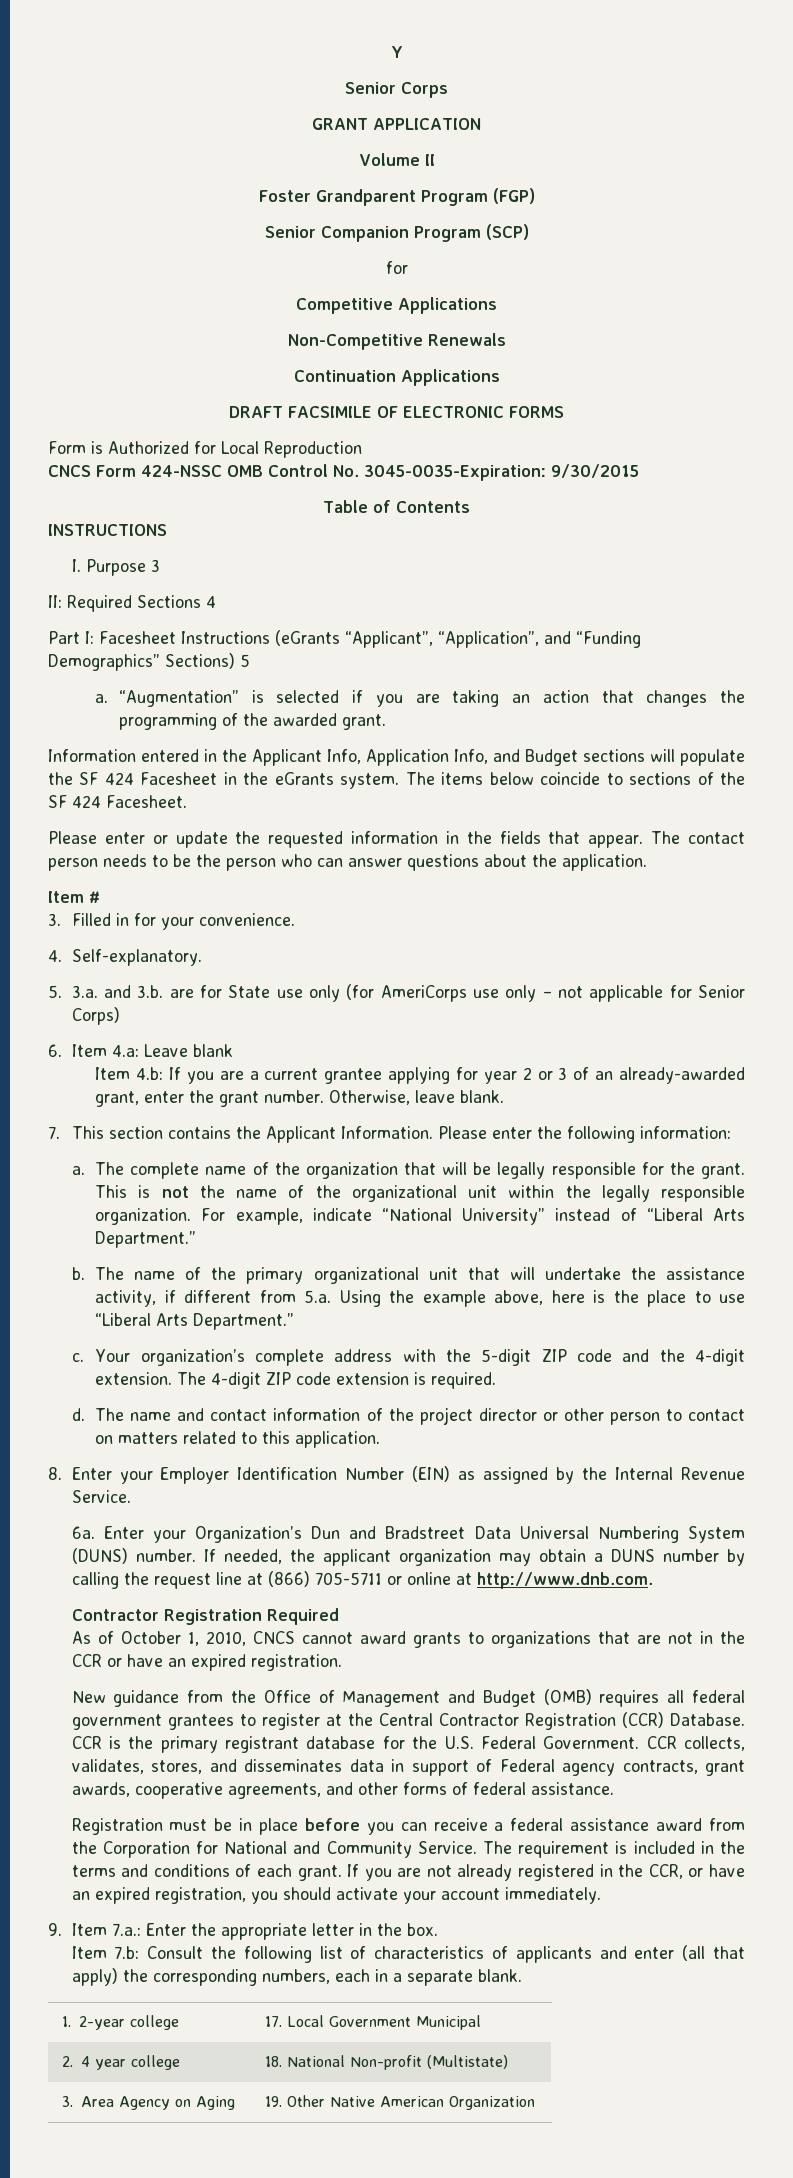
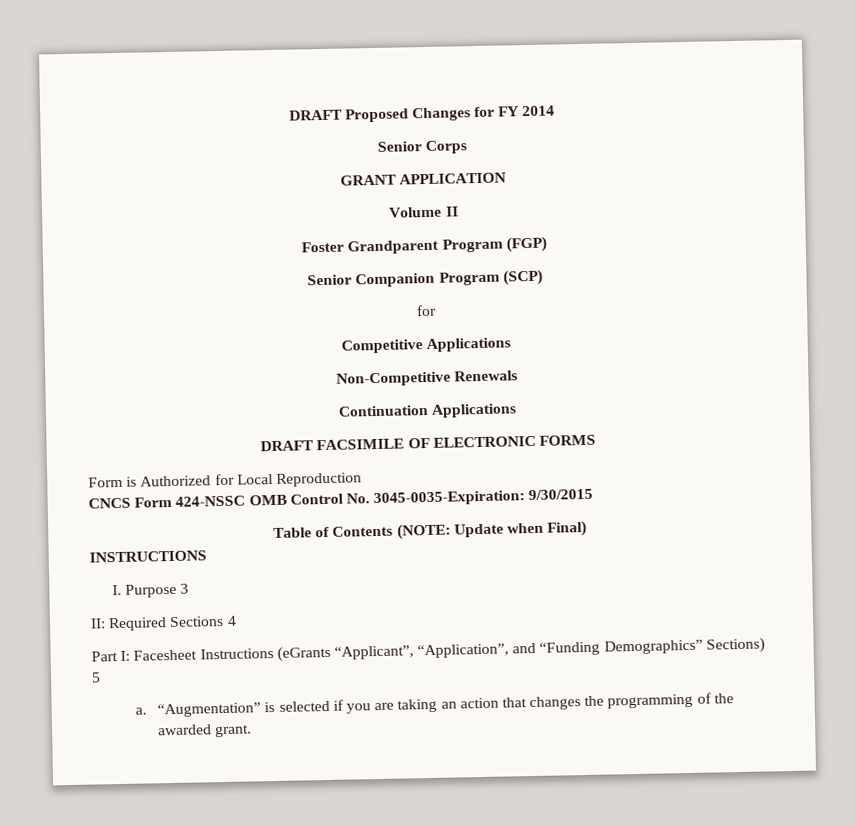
[390,46,403,58] Y -> [288,105,556,123] DRAFT Proposed Changes for FY 2014
(470, 507) none -> [396,520,588,540] (NOTE: Update when Final)
[48,749,745,766] [48,772,745,789] [48,795,187,808] [48,831,745,848] [48,854,647,871] [48,891,100,903] [48,913,295,930] [48,949,202,966] [48,984,745,1002] [71,1007,120,1025] [48,1044,233,1057] [95,1067,746,1084] [95,1090,505,1107] [48,1126,731,1143] [71,1162,746,1179] [95,1185,746,1202] [95,1208,745,1225] [95,1231,197,1248] [71,1267,745,1284] [95,1290,745,1307] [95,1313,295,1330] [71,1349,746,1366] [95,1372,497,1389] [71,1407,746,1425] [95,1431,381,1448] [48,1466,745,1484] [71,1490,131,1503] [71,1526,745,1543] [71,1548,745,1566] [71,1571,653,1589] [71,1608,339,1625] [71,1631,746,1648] [71,1654,342,1671] [71,1689,745,1707] [71,1712,746,1730] [71,1736,745,1753] [71,1759,745,1776] [71,1782,614,1799] [71,1818,745,1835] [71,1841,745,1858] [71,1864,745,1881] [71,1887,601,1904] [48,1923,438,1940] [71,1945,746,1963] [71,1968,522,1986] [61,2015,179,2030] [264,2015,481,2030] [61,2055,180,2070] [264,2055,508,2070] [61,2096,235,2110] [264,2095,535,2110] // Information entered in the Applicant Info, Application Info, and Budget sections will populate the SF 424 Facesheet in the eGrants system. The items below coincide to sections of the SF 424 Facesheet. // Please enter or update the requested information in the fields that appear. The contact person needs to be the person who can answer questions about the application. // Item # // 3. Filled in for your convenience. // 4. Self-explanatory. // 5. 3.a. and 3.b. are for State use only (for AmeriCorps use only – not applicable for Senior Corps) // 6. Item 4.a: Leave blank // Item 4.b: If you are a current grantee applying for year 2 or 3 of an already-awarded grant, enter the grant number. Otherwise, leave blank. // 7. This section contains the Applicant Information. Please enter the following information: // a. The complete name of the organization that will be legally responsible for the grant. This is not the name of the organizational unit within the legally responsible organization. For example, indicate “National University” instead of “Liberal Arts Department.” // b. The name of the primary organizational unit that will undertake the assistance activity, if different from 5.a. Using the example above, here is the place to use “Liberal Arts Department.” // c. Your organization’s complete address with the 5-digit ZIP code and the 4-digit extension. The 4-digit ZIP code extension is required. // d. The name and contact information of the project director or other person to contact on matters related to this application. // 8. Enter your Employer Identification Number (EIN) as assigned by the Internal Revenue Service. // 6a. Enter your Organization’s Dun and Bradstreet Data Universal Numbering System (DUNS) number. If needed, the applicant organization may obtain a DUNS number by calling the request line at (866) 705-5711 or online at http://www.dnb.com. // Contractor Registration Required // As of October 1, 2010, CNCS cannot award grants to organizations that are not in the CCR or have an expired registration. // New guidance from the Office of Management and Budget (OMB) requires all federal government grantees to register at the Central Contractor Registration (CCR) Database. CCR is the primary registrant database for the U.S. Federal Government. CCR collects, validates, stores, and disseminates data in support of Federal agency contracts, grant awards, cooperative agreements, and other forms of federal assistance. // Registration must be in place before you can receive a federal assistance award from the Corporation for National and Community Service. The requirement is included in the terms and conditions of each grant. If you are not already registered in the CCR, or have an expired registration, you should activate your account immediately. // 9. Item 7.a.: Enter the appropriate letter in the box. // Item 7.b: Consult the following list of characteristics of applicants and enter (all that apply) the corresponding numbers, each in a separate blank. // 1. 2-year college | 17. Local Government Municipal // 2. 4 year college | 18. National Non-profit (Multistate) // 3. Area Agency on Aging | 19. Other Native American Organization -> (253, 731) none

